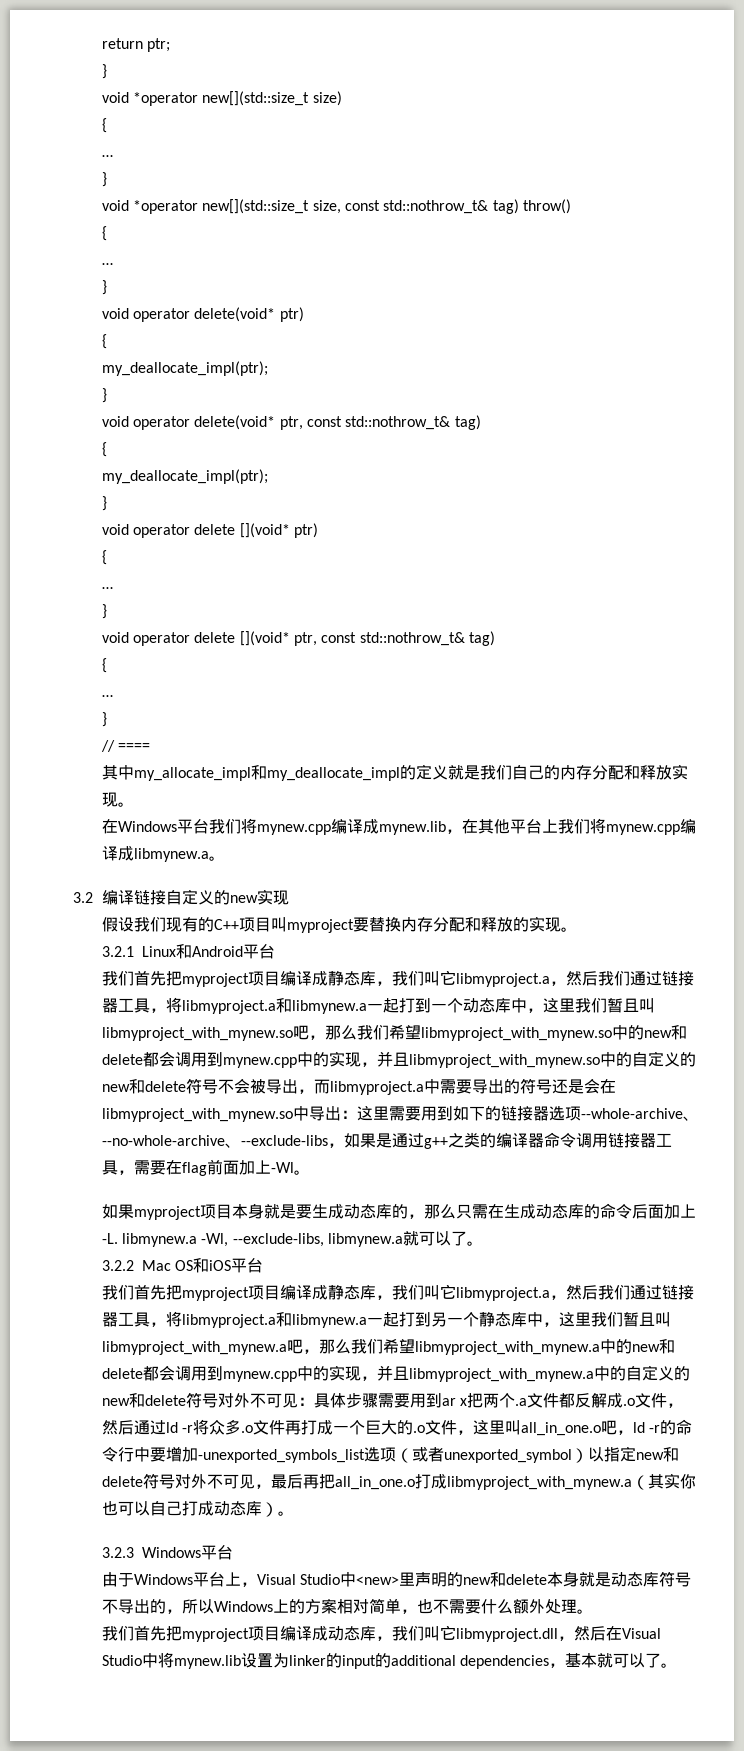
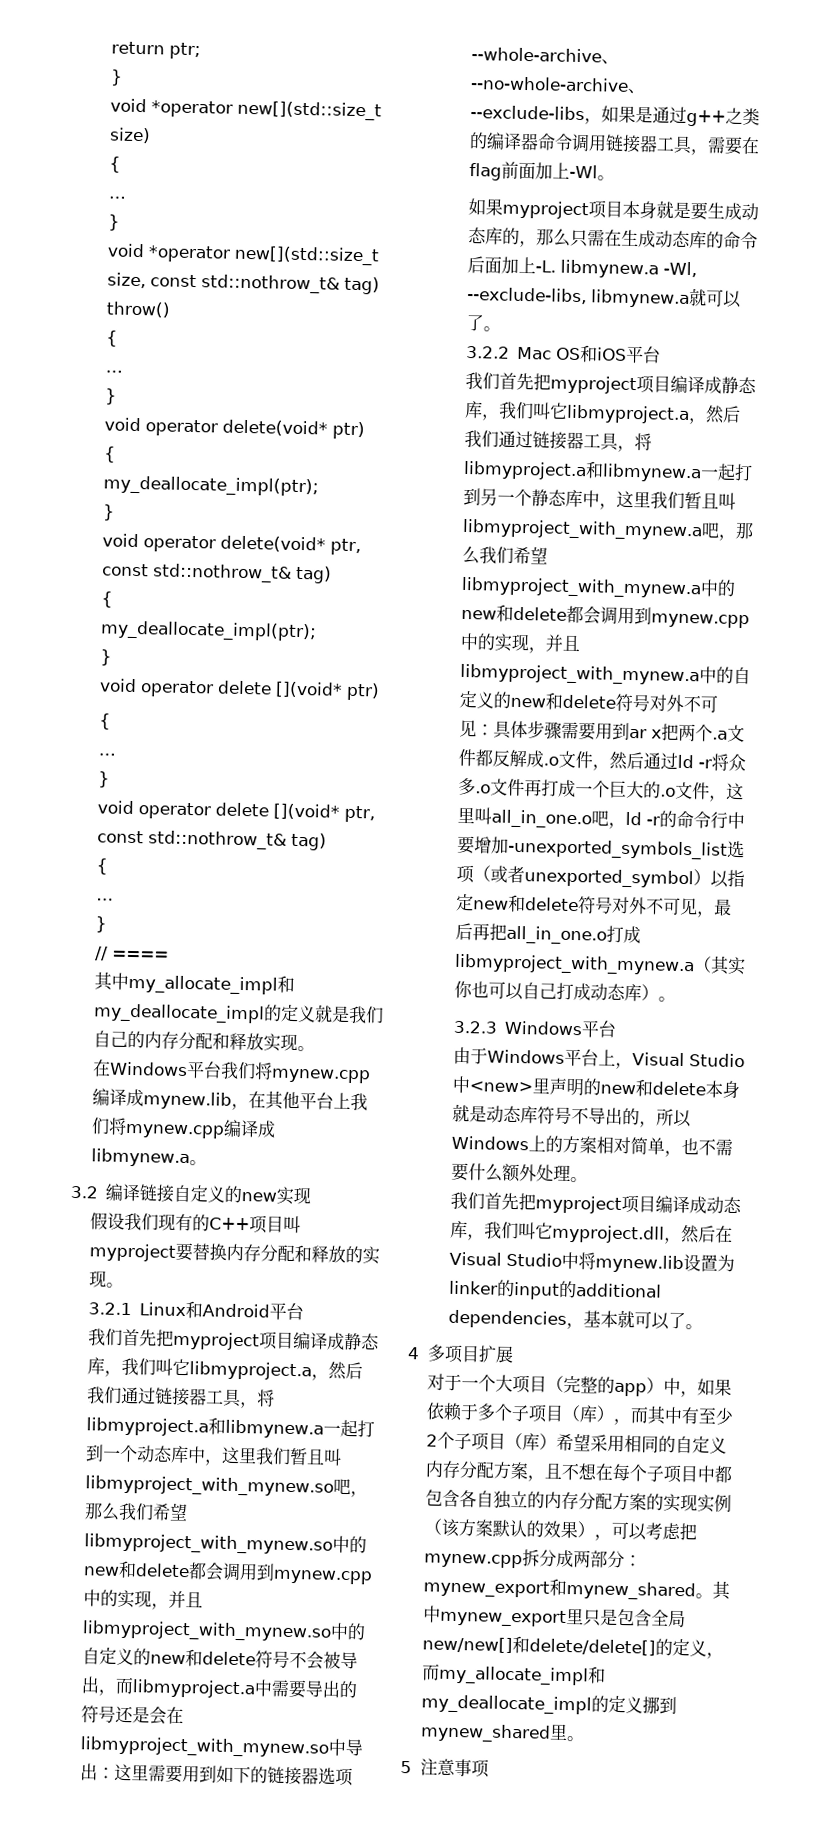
[455,1628,558,1642] libmyproject.dll -> [551,1224,665,1244] myproject.dll
(678, 1665) none -> [407,1344,514,1364] [426,1373,732,1398] [425,1402,734,1426] [425,1431,727,1454] [424,1460,732,1484] [424,1489,732,1513] [423,1518,697,1541] [423,1549,642,1569] [422,1578,731,1601] [422,1605,686,1628] [421,1636,724,1659] [421,1663,606,1686] [420,1694,677,1715] [419,1723,585,1743] [400,1758,490,1778] // 4多项目扩展 // 对于一个大项目（完整的app）中，如果依赖于多个子项目（库），而其中有至少2个子项目（库）希望采用相同的自定义内存分配方案，且不想在每个子项目中都包含各自独立的内存分配方案的实现实例（该方案默认的效果），可以考虑把mynew.cpp拆分成两部分：mynew_export和mynew_shared。其中mynew_export里只是包含全局new/new[]和delete/delete[]的定义，而my_allocate_impl和my_deallocate_impl的定义挪到mynew_shared里。 // 5注意事项

